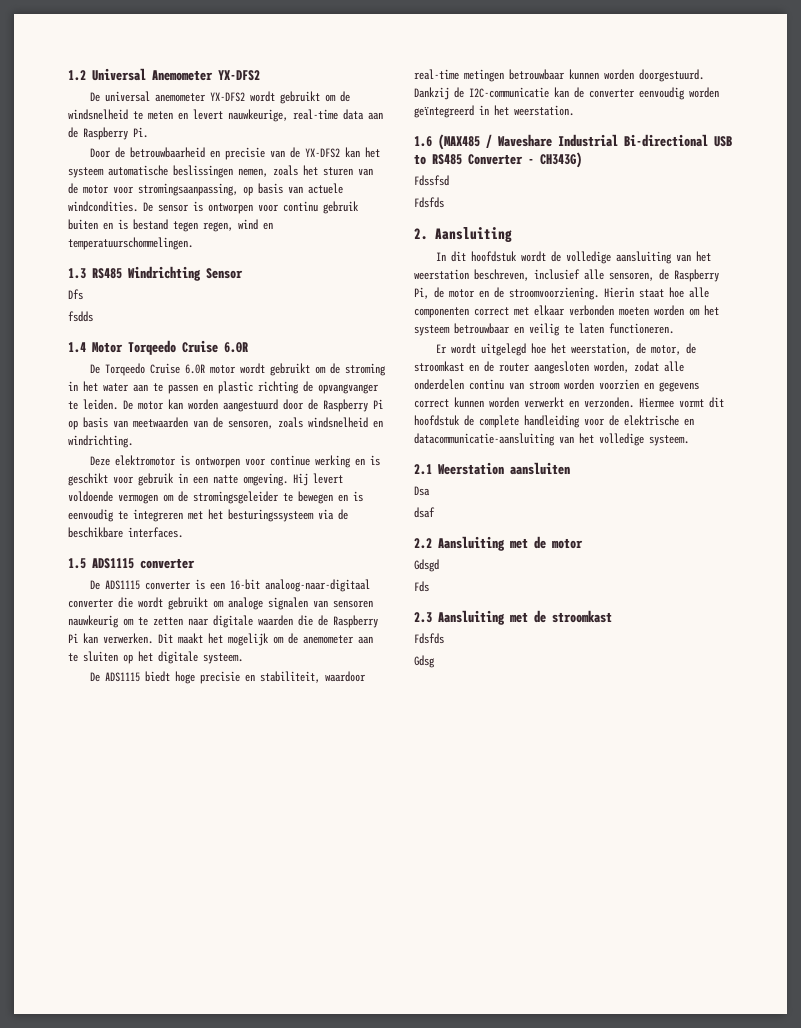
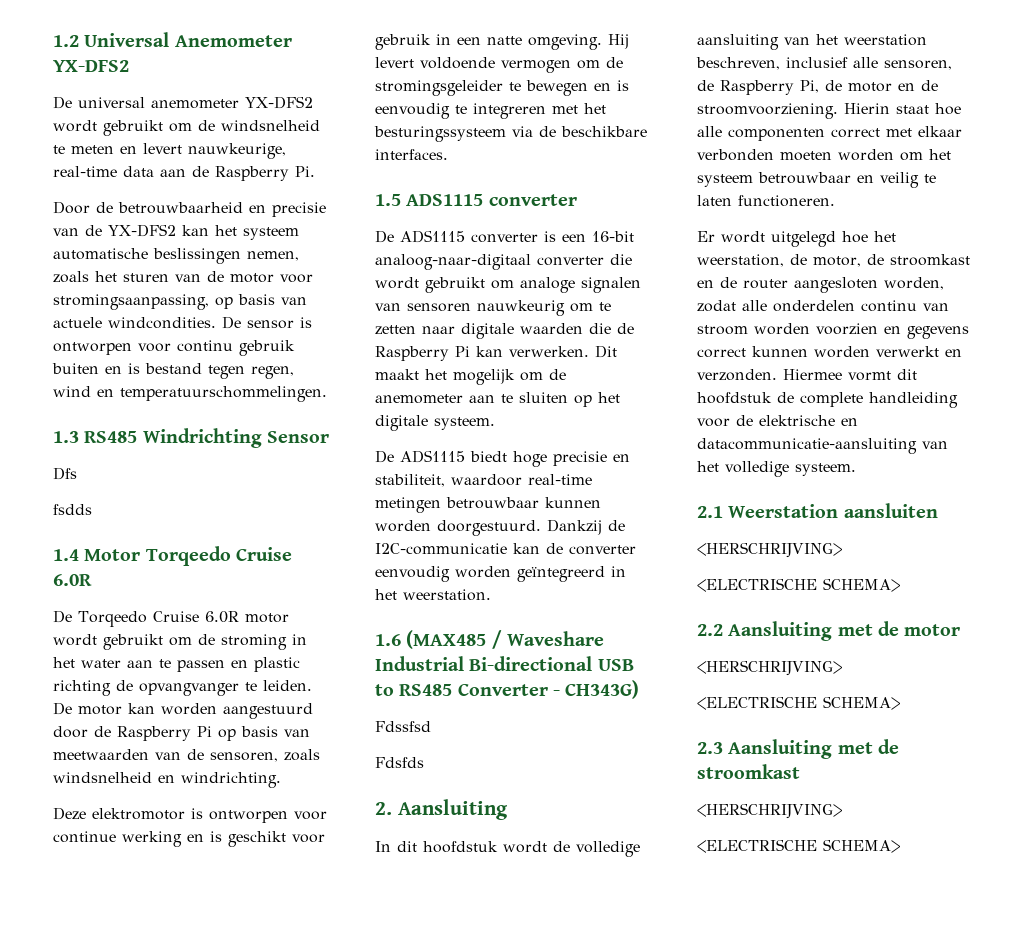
[414,486,430,496] [414,507,435,518] Dsa // dsaf -> [697,542,842,558] [697,578,900,592] <HERSCHRIJVING> // <ELECTRISCHE SCHEMA>
[414,559,439,572] [414,581,429,592] Gdsgd // Fds -> [697,660,842,676] [697,696,900,710] <HERSCHRIJVING> // <ELECTRISCHE SCHEMA>
[414,633,444,644] [414,655,435,668] Fdsfds // Gdsg -> [697,803,842,819] [697,839,900,853] <HERSCHRIJVING> // <ELECTRISCHE SCHEMA>

